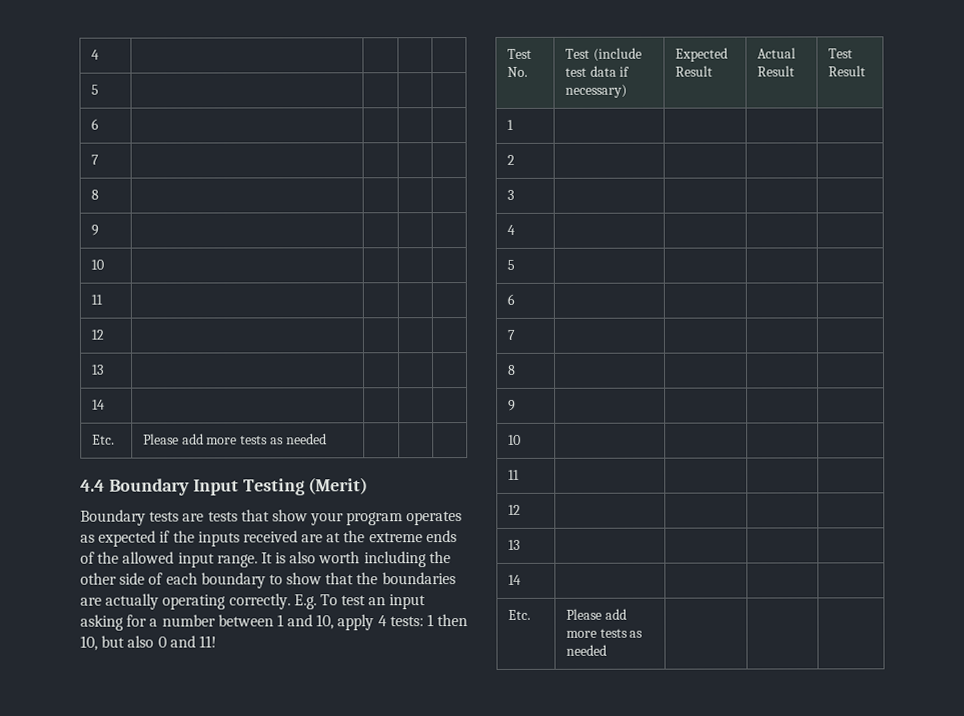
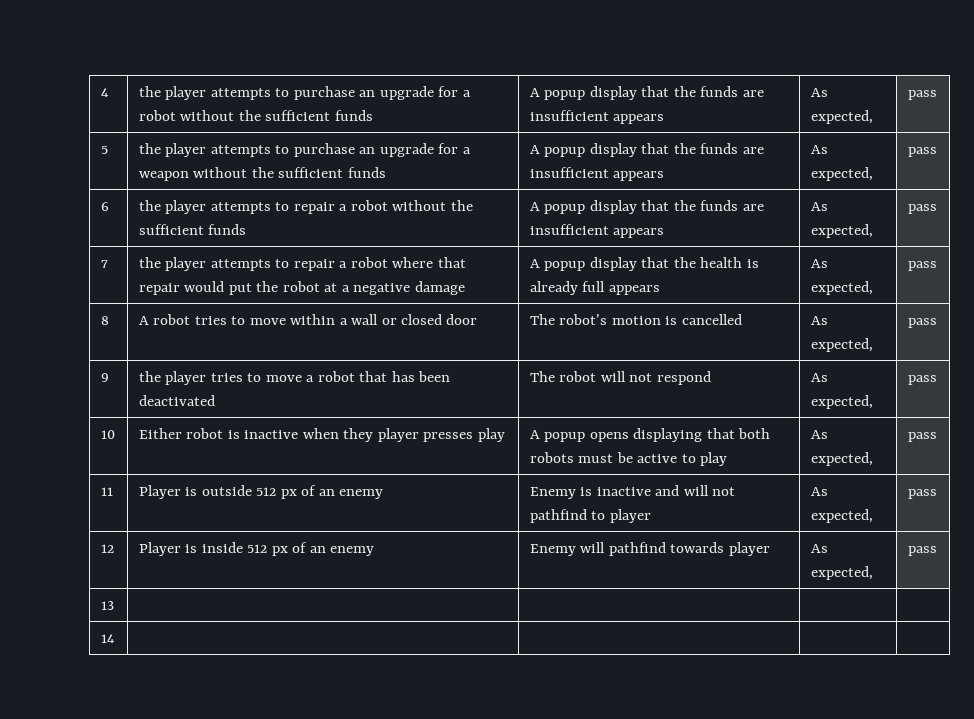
[90,49,99,60] [90,84,99,95] [90,118,99,130] [90,154,99,165] [90,189,99,200] [90,224,99,236] [90,259,104,270] [90,294,103,305] [90,329,104,340] [91,364,104,375] [91,399,105,410] [91,434,115,445] [142,433,327,445] [80,477,369,496] [80,509,463,526] [80,530,457,547] [80,551,451,568] [80,572,456,589] [80,593,427,610] [80,614,469,631] [80,635,217,651] [506,48,532,59] [506,66,528,77] [564,47,642,62] [564,65,631,77] [564,84,627,98] [674,47,728,62] [674,65,713,77] [756,47,796,59] [756,65,795,77] [827,48,853,59] [827,65,866,77] [506,119,514,130] [506,154,515,165] [506,189,514,200] [506,224,515,235] [506,259,515,270] [506,293,515,305] [506,329,515,340] [507,364,516,375] [507,399,516,411] [507,434,521,445] [507,469,520,480] [507,504,521,515] [507,539,520,550] [507,574,521,585] [507,609,531,620] [565,608,627,620] [565,628,644,638] [565,644,607,656] 4 | | | | // 5 | | | | // 6 | | | | // 7 | | | | // 8 | | | | // 9 | | | | // 10 | | | | // 11 | | | | // 12 | | | | // 13 | | | | // 14 | | | | // Etc. | Please add more tests as needed | | | // 4.4 Boundary Input Testing (Merit) // Boundary tests are tests that show your program operates as expected if the inputs received are at the extreme ends of the allowed input range. It is also worth including the other side of each boundary to show that the boundaries are actually operating correctly. E.g. To test an input asking for a number between 1 and 10, apply 4 tests: 1 then 10, but also 0 and 11! // Test No. | Test (include test data if necessary) | Expected Result | Actual Result | Test Result // 1 | | | | // 2 | | | | // 3 | | | | // 4 | | | | // 5 | | | | // 6 | | | | // 7 | | | | // 8 | | | | // 9 | | | | // 10 | | | | // 11 | | | | // 12 | | | | // 13 | | | | // 14 | | | | // Etc. | Please add more tests as needed -> [100,88,109,97] [138,86,471,100] [138,110,373,121] [529,86,764,100] [529,110,665,124] [810,88,828,97] [810,110,873,124] [907,90,937,100] [100,146,108,154] [138,143,471,157] [138,167,386,181] [529,143,764,157] [529,167,665,181] [810,145,828,154] [810,167,873,181] [907,147,937,157] [100,202,109,211] [138,200,473,214] [138,224,247,235] [529,200,764,214] [529,224,665,238] [810,202,828,211] [810,224,873,238] [907,204,937,214] [100,260,108,268] [138,257,466,271] [138,281,465,295] [529,257,759,271] [529,281,660,295] [810,259,828,268] [810,281,873,295] [907,261,937,271] [100,316,109,325] [138,314,478,325] [529,314,742,325] [810,316,828,325] [810,338,873,352] [907,318,937,328] [100,373,109,382] [138,371,451,385] [138,395,215,406] [529,371,711,385] [810,373,828,382] [810,395,873,409] [907,375,937,385] [100,430,115,439] [138,428,505,442] [529,428,771,442] [529,452,728,466] [810,430,828,439] [810,452,873,466] [907,432,937,442] [100,487,113,496] [138,485,384,499] [529,485,736,499] [529,509,651,523] [810,487,828,496] [810,509,873,523] [907,489,937,499] [100,544,114,553] [138,542,375,556] [529,542,770,556] [810,544,828,553] [810,566,873,580] [907,546,937,556] [100,601,114,610] [100,634,115,643] 4 | the player attempts to purchase an upgrade for a robot without the sufficient funds | A popup display that the funds are insufficient appears | As expected, | pass // 5 | the player attempts to purchase an upgrade for a weapon without the sufficient funds | A popup display that the funds are insufficient appears | As expected, | pass // 6 | the player attempts to repair a robot without the sufficient funds | A popup display that the funds are insufficient appears | As expected, | pass // 7 | the player attempts to repair a robot where that repair would put the robot at a negative damage | A popup display that the health is already full appears | As expected, | pass // 8 | A robot tries to move within a wall or closed door | The robot’s motion is cancelled | As expected, | pass // 9 | the player tries to move a robot that has been deactivated | The robot will not respond | As expected, | pass // 10 | Either robot is inactive when they player presses play | A popup opens displaying that both robots must be active to play | As expected, | pass // 11 | Player is outside 512 px of an enemy | Enemy is inactive and will not pathfind to player | As expected, | pass // 12 | Player is inside 512 px of an enemy | Enemy will pathfind towards player | As expected, | pass // 13 | | | | // 14 |

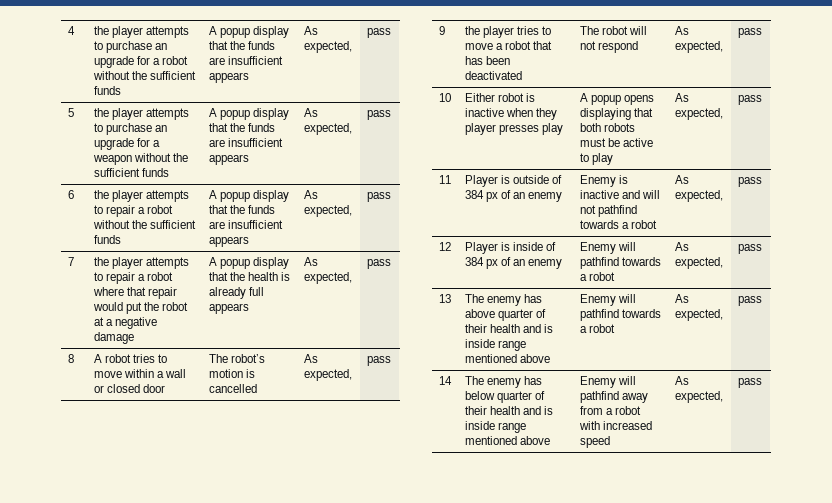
[256,487,277,496] 512 -> [551,175,562,184] [464,190,484,199] of 384
[591,509,651,523] to player -> [579,220,657,229] towards a robot
[247,544,268,553] 512 -> [545,242,556,251] [464,257,484,266] of 384
[728,542,770,556] player -> [579,272,615,281] a robot
[100,634,115,643] | | | // 14 | | | | -> [464,294,542,306] [464,309,546,321] [464,324,553,333] [464,339,526,351] [464,354,550,363] [579,294,636,306] [579,309,661,321] [579,324,615,333] [674,294,689,303] [674,309,723,321] [737,296,762,306] [438,376,452,385] [464,376,542,388] [464,391,545,403] [464,406,553,415] [464,421,526,433] [464,436,550,445] [579,376,636,388] [579,391,648,403] [579,406,641,415] [578,421,652,430] [579,436,610,448] [674,376,689,385] [674,391,723,403] [737,378,762,388] The enemy has above quarter of their health and is inside range mentioned above | Enemy will pathfind towards a robot | As expected, | pass // 14 | The enemy has below quarter of their health and is inside range mentioned above | Enemy will pathfind away from a robot with increased speed | As expected, | pass

